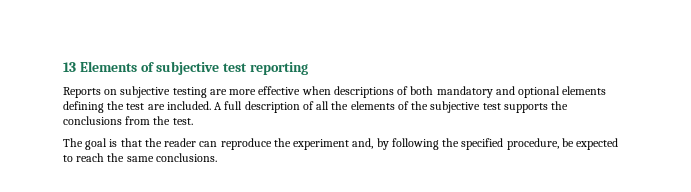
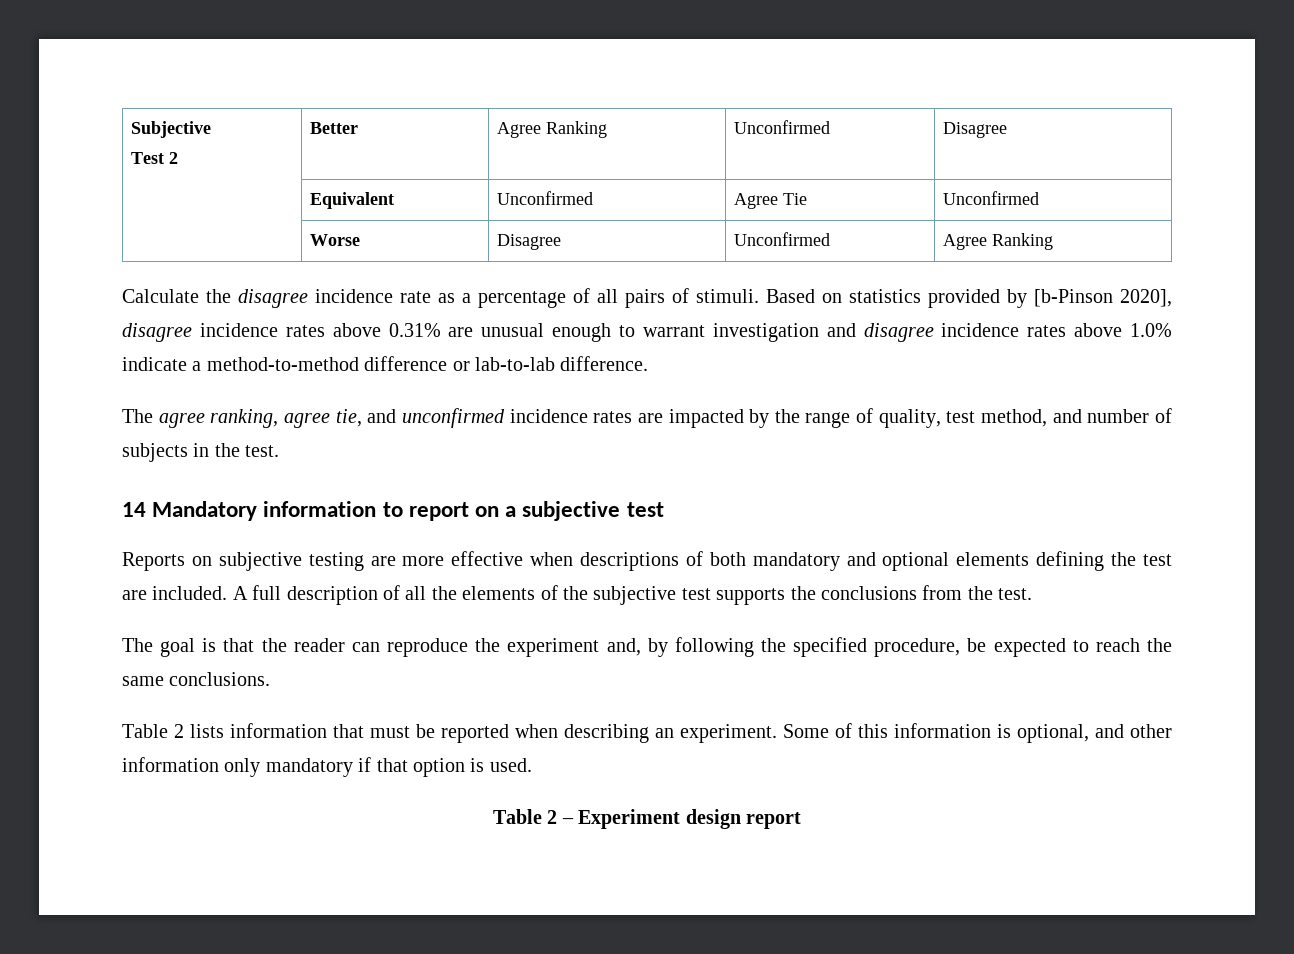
[63,61,308,75] 13 Elements of subjective test reporting -> [130,121,211,138] [130,152,178,164] [309,122,358,134] [496,121,607,138] [733,120,830,134] [942,122,1007,138] [309,192,394,209] [496,191,593,205] [733,193,807,209] [942,191,1039,205] [309,234,360,246] [496,234,561,250] [733,232,830,246] [942,233,1053,250] [122,288,1172,308] [122,323,1172,342] [122,356,649,371] [122,408,1172,428] [122,443,280,462] [122,501,664,521] Subjective // Test 2 | Better | Agree Ranking | Unconfirmed | Disagree // | Equivalent | Unconfirmed | Agree Tie | Unconfirmed // | Worse | Disagree | Unconfirmed | Agree Ranking // Calculate the disagree incidence rate as a percentage of all pairs of stimuli. Based on statistics provided by [b-Pinson 2020], disagree incidence rates above 0.31% are unusual enough to warrant investigation and disagree incidence rates above 1.0% indicate a method-to-method difference or lab-to-lab difference. // The agree ranking, agree tie, and unconfirmed incidence rates are impacted by the range of quality, test method, and number of subjects in the test. // 14 Mandatory information to report on a subjective test
(217, 157) none -> [122,723,1172,743] [122,757,532,777] [493,809,801,829] // Table 2 lists information that must be reported when describing an experiment. Some of this information is optional, and other information only mandatory if that option is used. // Table 2 – Experiment design report

